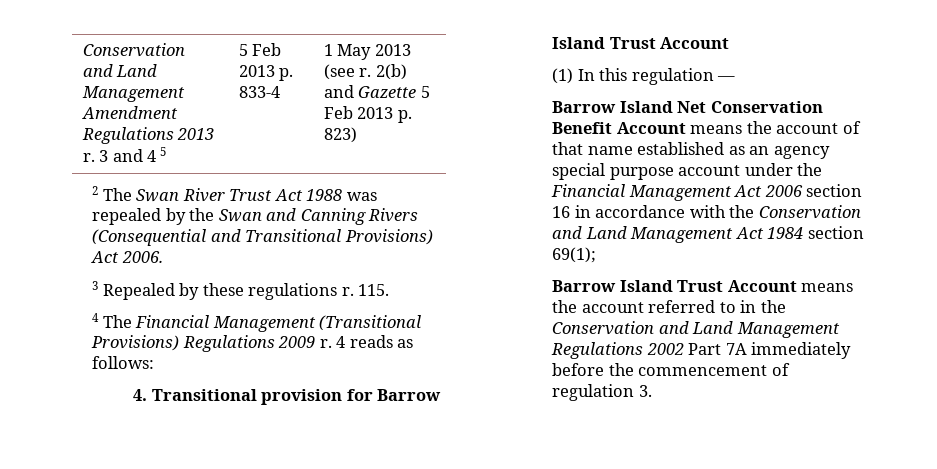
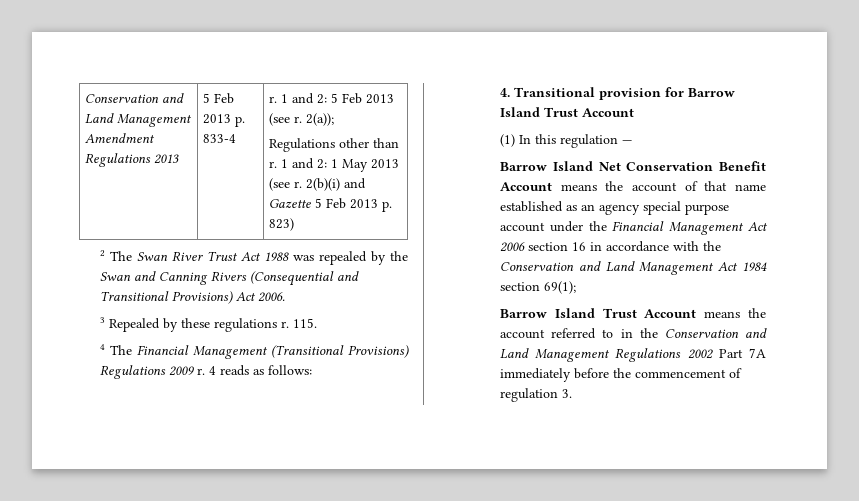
[82,147,167,162] r. 3 and 4 5 -> (179, 159) none
(280, 92) none -> [268,93,394,104] [268,113,334,126] [268,138,399,152] [268,158,327,169] r. 1 and 2: 5 Feb 2013 (see r. 2(a)); // Regulations other than r. 1 and 2:
[375,64,407,80] 2(b) -> [305,178,340,191] 2(b)(i)

